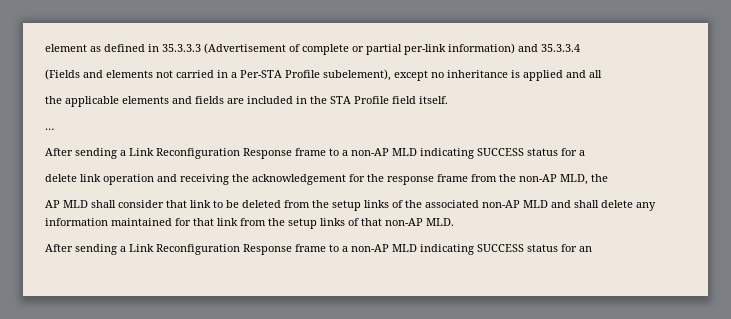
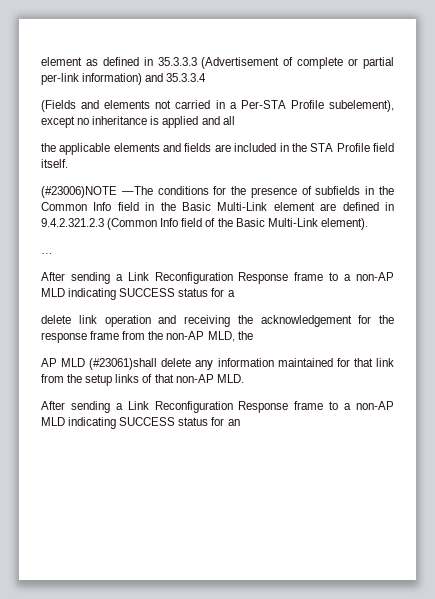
(448, 100) none -> [41,186,394,198] [41,202,394,211] [41,218,368,230] // (#23006)NOTE —The conditions for the presence of subfields in the Common Info field in the Basic Multi-Link element are defined in 9.4.2.321.2.3 (Common Info field of the Basic Multi-Link element).
[91,200,599,211] shall consider that link to be deleted from the setup links of the associated non-AP MLD and shall -> [89,358,158,370] (#23061)shall

